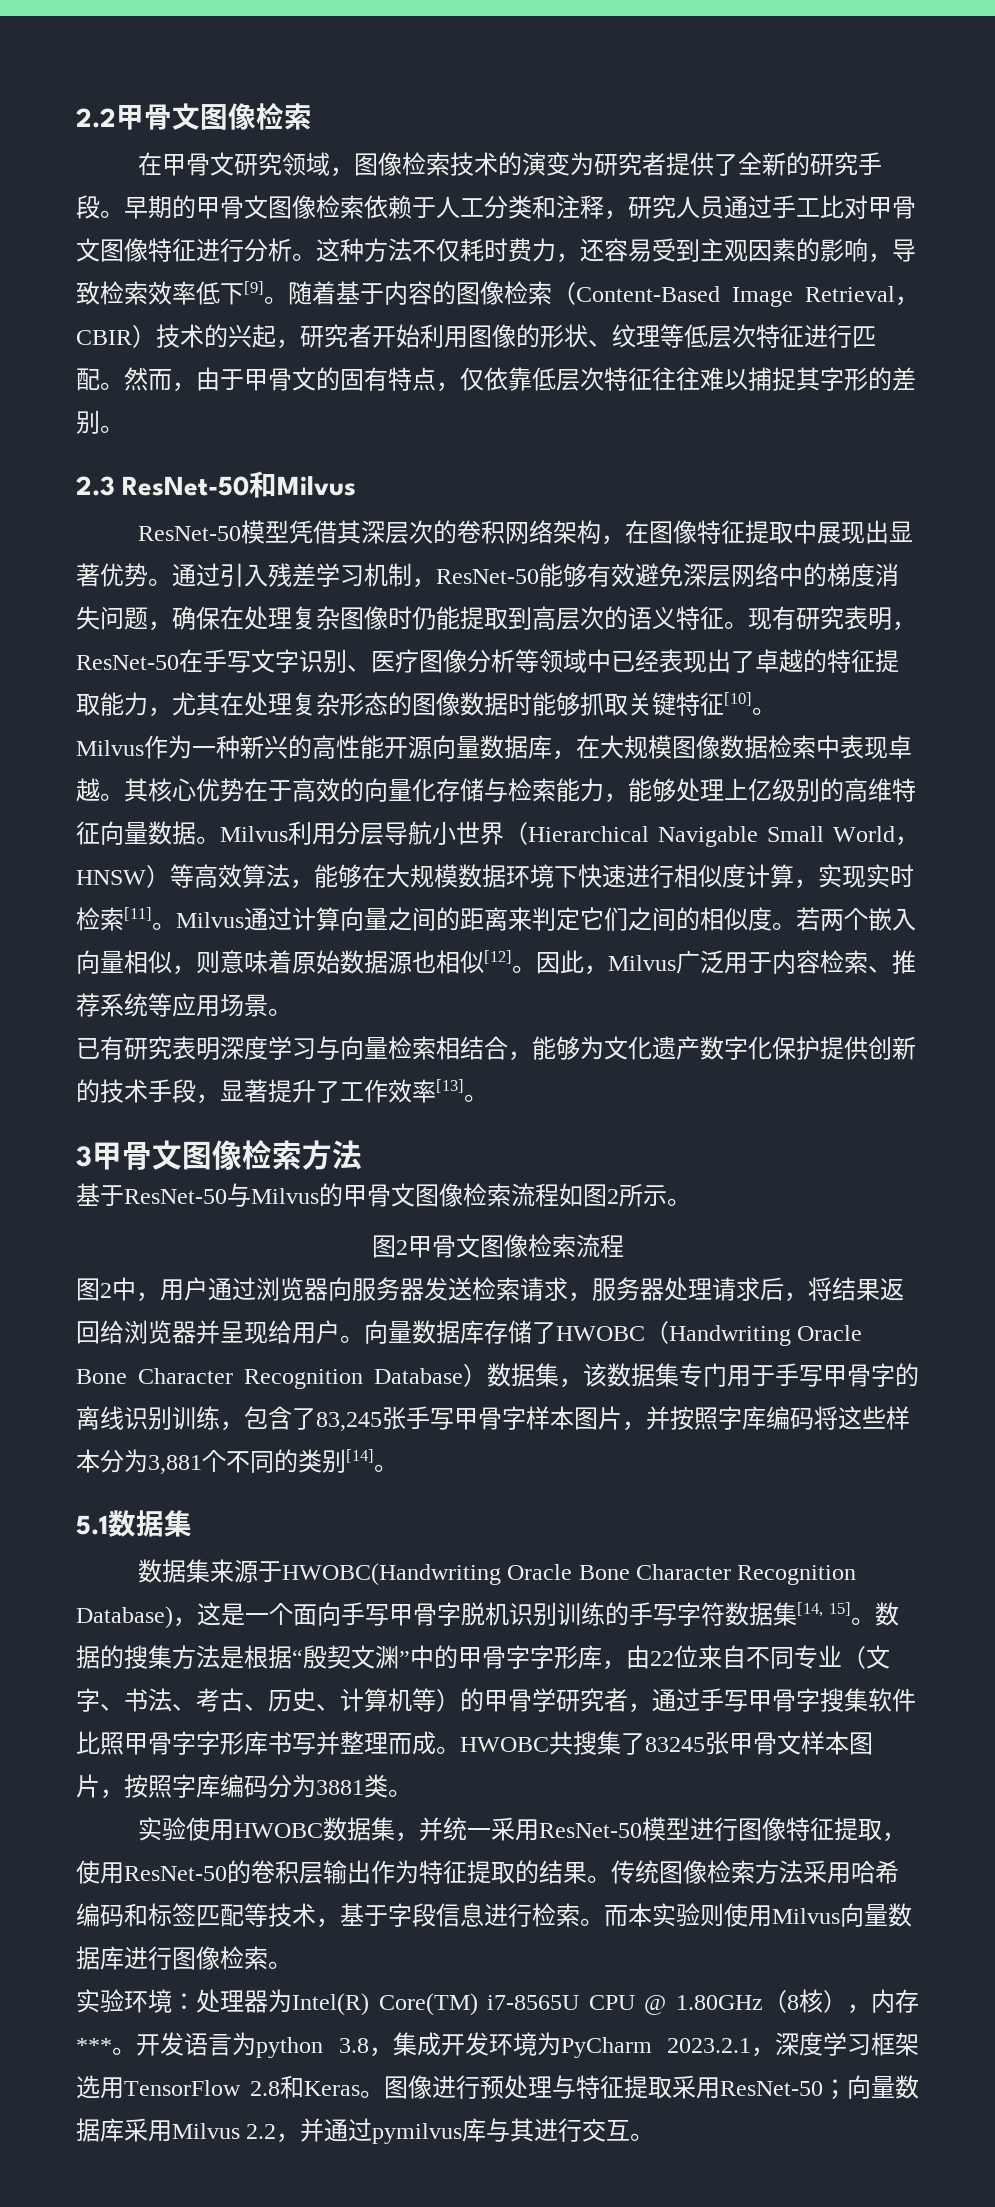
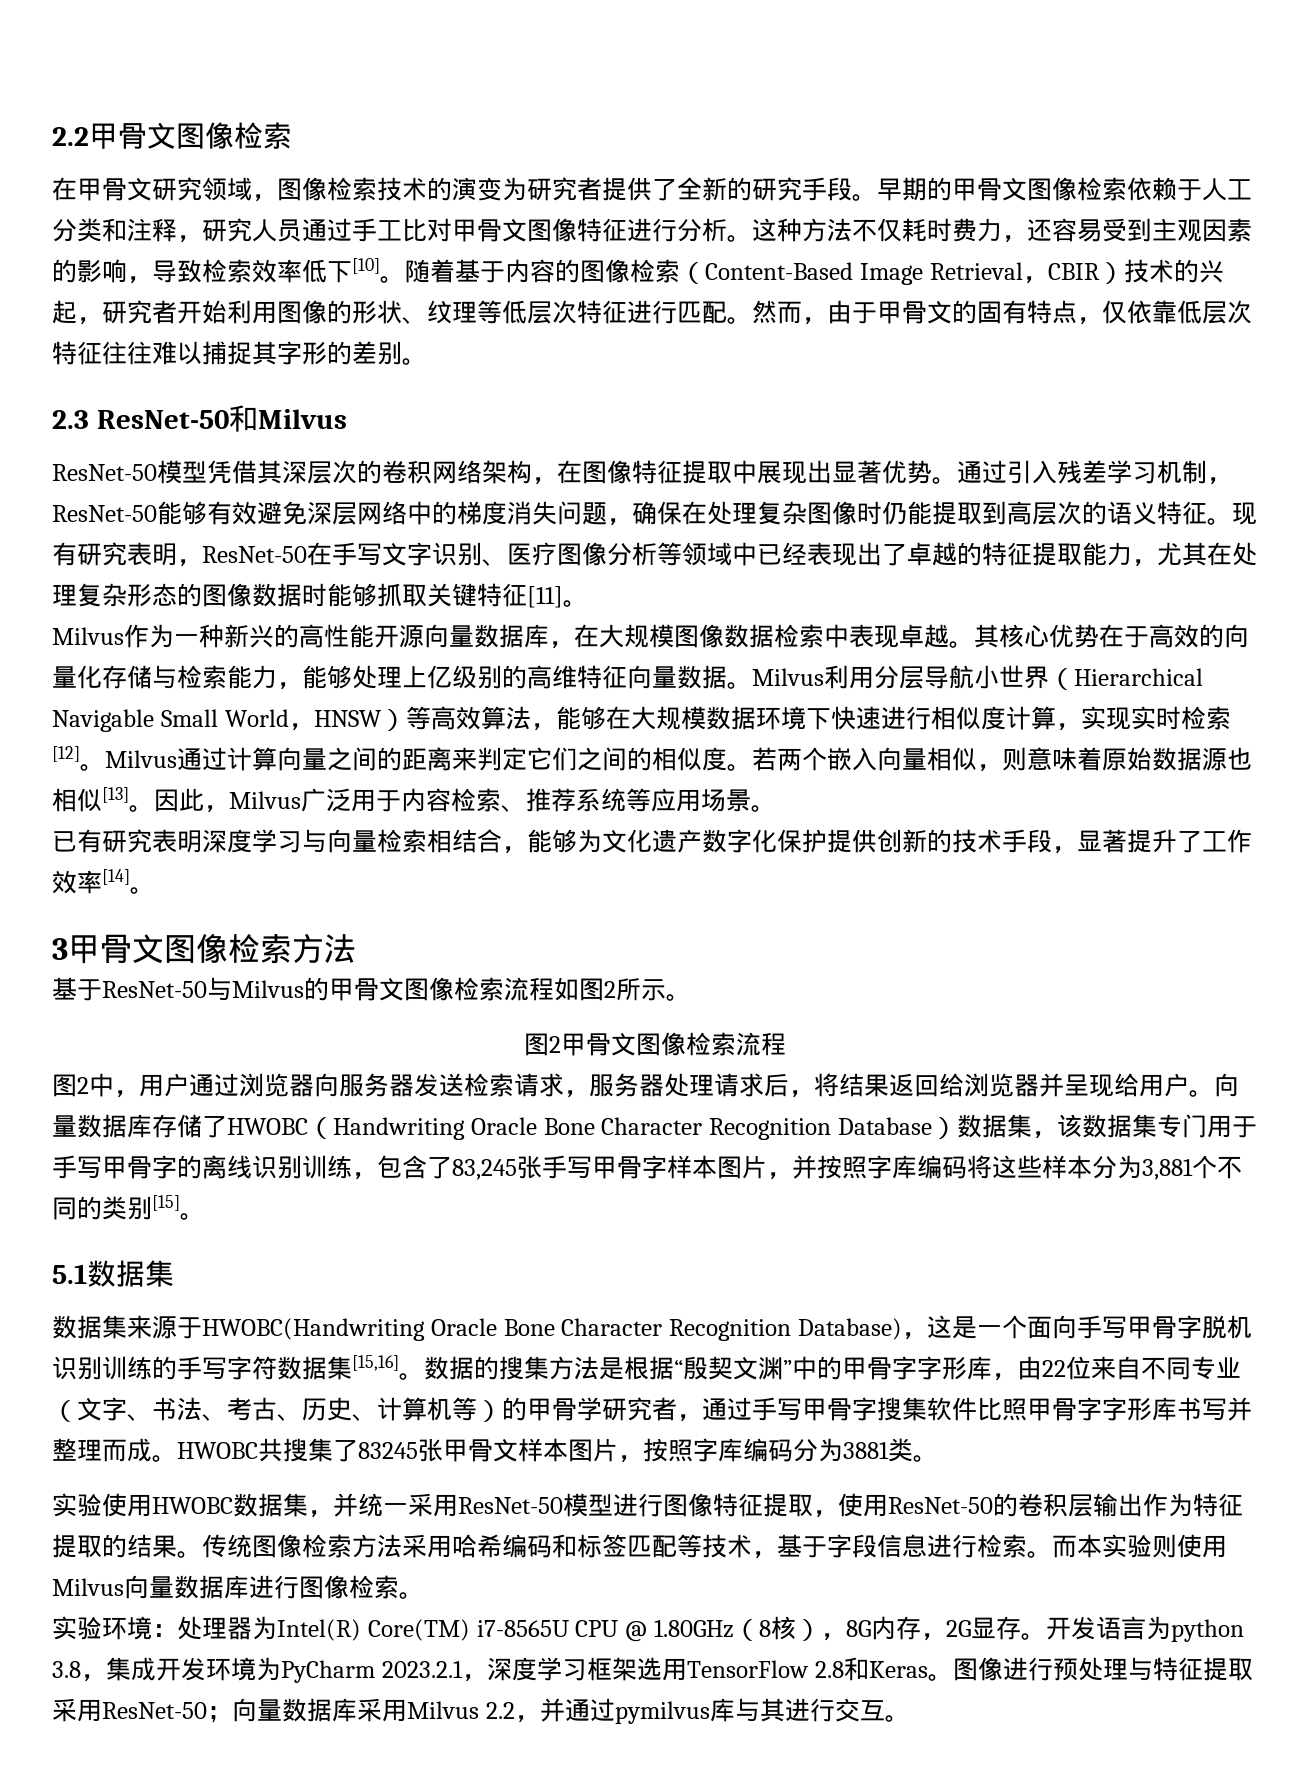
[244,281,264,295] [9] -> [352,258,380,274] [10]
[724,692,752,706] [10] -> [527,586,563,608] [11]
[124,907,152,921] [11] -> [52,746,80,762] [12]
[484,950,512,964] [12] -> [102,787,129,803] [13]
[436,1079,464,1093] [13] -> [102,869,130,885] [14]
[346,1449,374,1463] [14] -> [152,1195,180,1211] [15]
[797,1602,852,1617] [14, 15] -> [352,1355,399,1371] [15,16]
[871,1989,920,2013] [76,2038,112,2053] 内存*** -> [845,1616,1021,1641] 8G内存，2G显存

